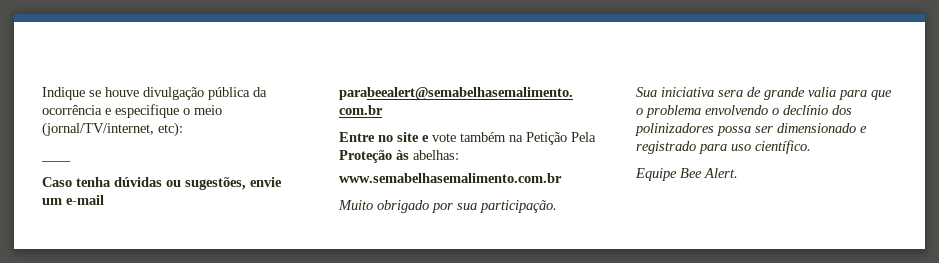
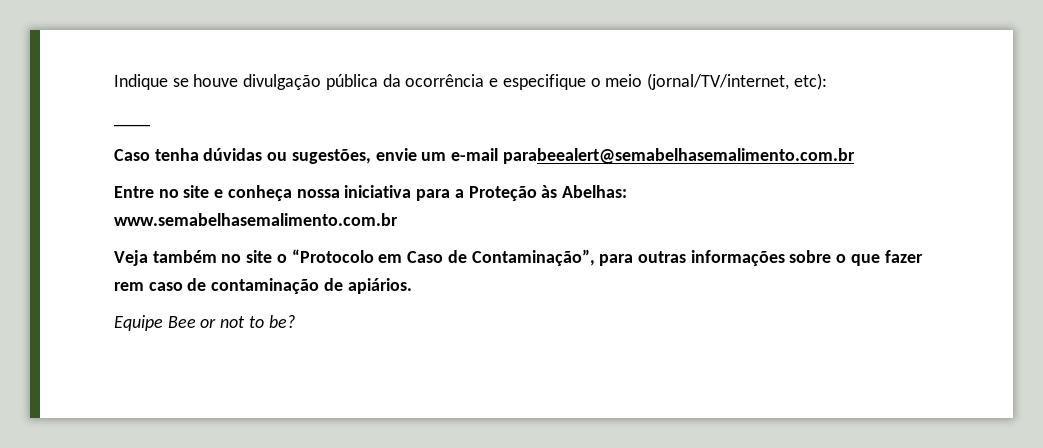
[432,132,596,145] vote também na Petição Pela -> [227,185,464,201] conheça nossa iniciativa para a
[413,150,459,160] abelhas: -> [561,185,627,198] Abelhas:
[338,200,557,213] [636,87,892,100] [636,105,852,118] [635,123,867,136] [636,140,811,154] [635,168,738,181] Muito obrigado por sua participação. // Sua iniciativa sera de grande valia para que o problema envolvendo o declínio dos polinizadores possa ser dimensionado e registrado para uso científico. // Equipe Bee Alert. -> [114,249,923,266] [114,278,412,294] [114,315,295,331] Veja também no site o “Protocolo em Caso de Contaminação”, para outras informações sobre o que fazer rem caso de contaminação de apiários. // Equipe Bee or not to be?

